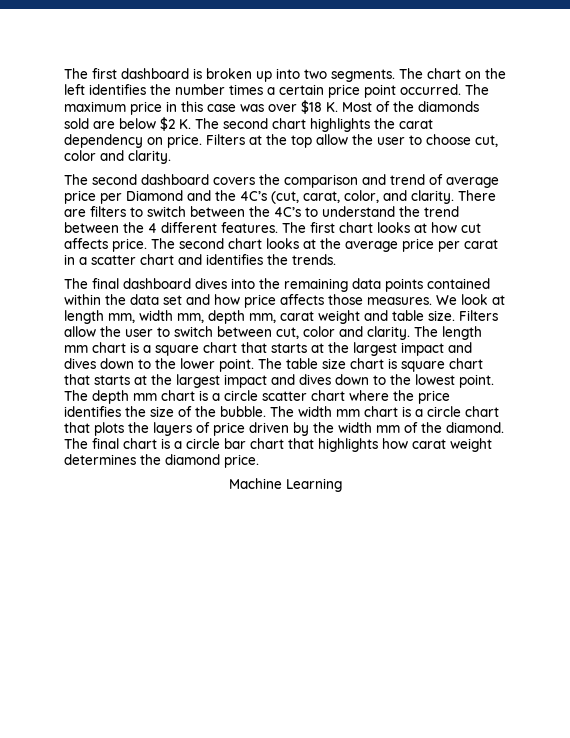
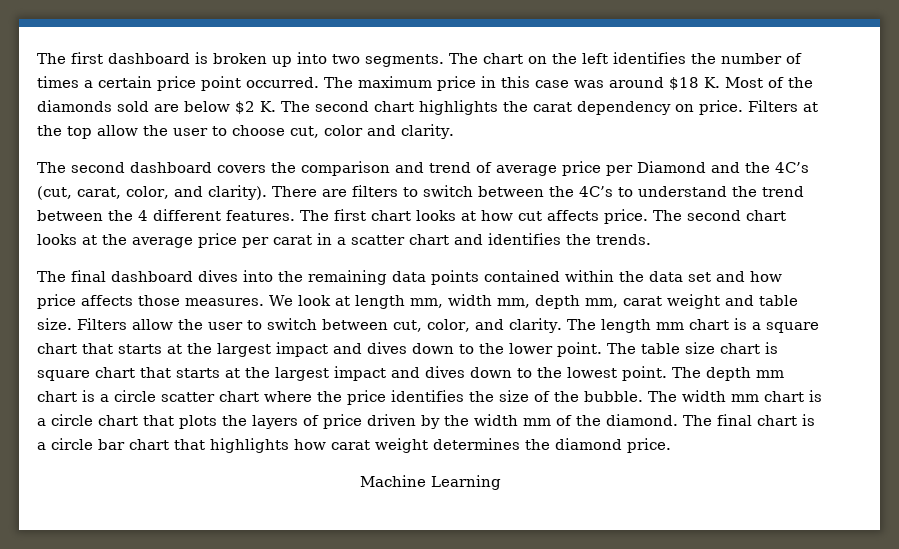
(225, 89) none -> [786,53,802,64] of
[268,104,297,112] over -> [609,77,664,88] around
[411,190,454,204] clarity. -> [207,185,267,200] clarity).
[303,326,335,337] color -> [427,319,470,332] color,

